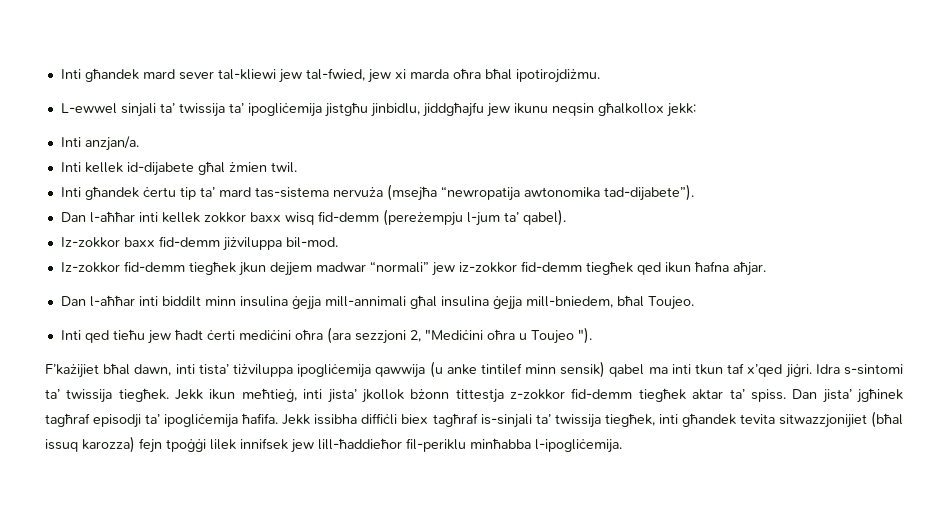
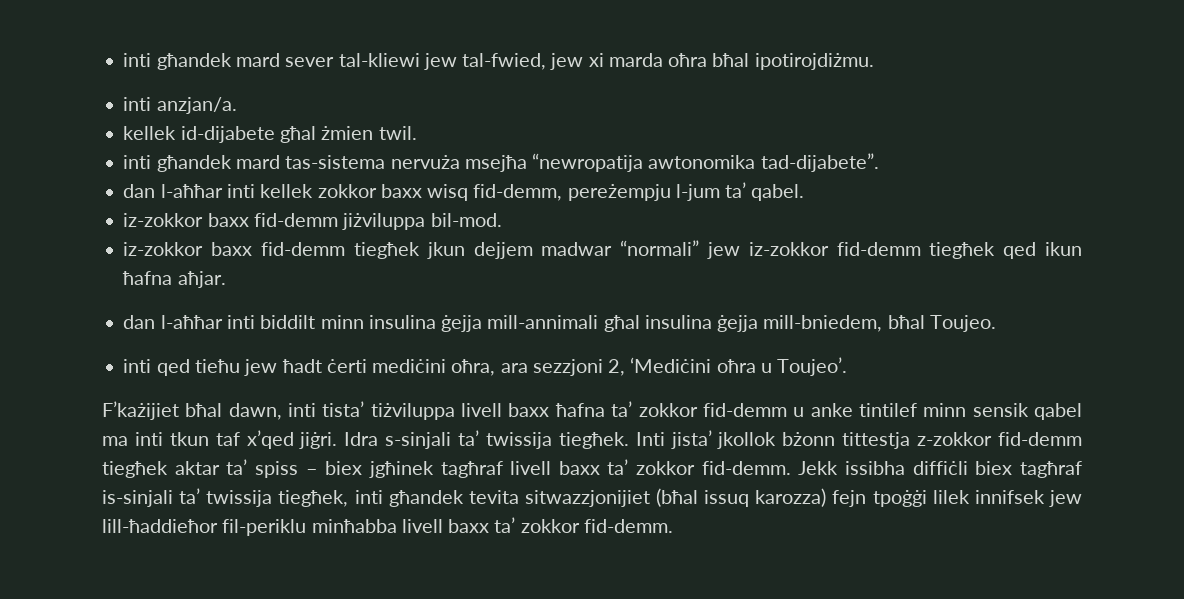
[60,69,81,79] Inti -> [123,53,152,67] inti
[60,102,696,117] [60,137,81,147] L-ewwel sinjali ta’ twissija ta’ ipogliċemija jistgħu jinbidlu, jiddgħajfu jew ikunu neqsin għalkollox jekk: // Inti -> [123,97,152,111] inti
[60,162,81,172] Inti -> (237, 105) none
[60,186,215,200] Inti għandek ċertu tip ta’ -> [123,155,232,172] inti għandek
[386,184,437,201] (msejħa -> [464,155,527,172] msejħa
[603,184,694,201] [60,212,86,222] tad-dijabete”). // Dan -> [760,153,879,172] [123,184,156,198] tad-dijabete”. // dan
[317,209,566,226] [60,237,120,248] fid-demm (pereżempju l-jum ta’ qabel). // Iz-zokkor -> [473,182,805,201] [123,213,204,227] fid-demm, pereżempju l-jum ta’ qabel. // iz-zokkor
[60,262,120,273] Iz-zokkor -> [123,242,253,256] iz-zokkor baxx
[60,296,86,306] Dan -> [123,315,156,329] dan
[60,330,81,340] Inti -> [123,359,152,373] inti
[294,327,351,344] oħra (ara -> [451,359,528,376] oħra, ara
[424,329,483,340] "Mediċini -> [630,357,712,373] ‘Mediċini
[530,327,592,344] Toujeo "). -> [777,357,848,376] Toujeo’.
[297,361,443,378] ipogliċemija qawwija (u -> [461,401,805,417] livell baxx ħafna ta’ zokkor fid-demm u
[560,361,606,378] sensik) -> [972,403,1029,417] sensik
[843,364,903,375] s-sintomi -> [385,432,452,449] s-sinjali
[175,388,323,402] Jekk ikun meħtieġ, inti -> [635,432,665,446] Inti
[750,388,903,403] [45,413,279,428] spiss. Dan jista’ jgħinek tagħraf episodji ta’ ipogliċemija ħafifa. -> [254,459,791,478] spiss – biex jgħinek tagħraf livell baxx ta’ zokkor fid-demm.
[535,439,622,453] l-ipogliċemija. -> [401,517,673,533] livell baxx ta’ zokkor fid-demm.

